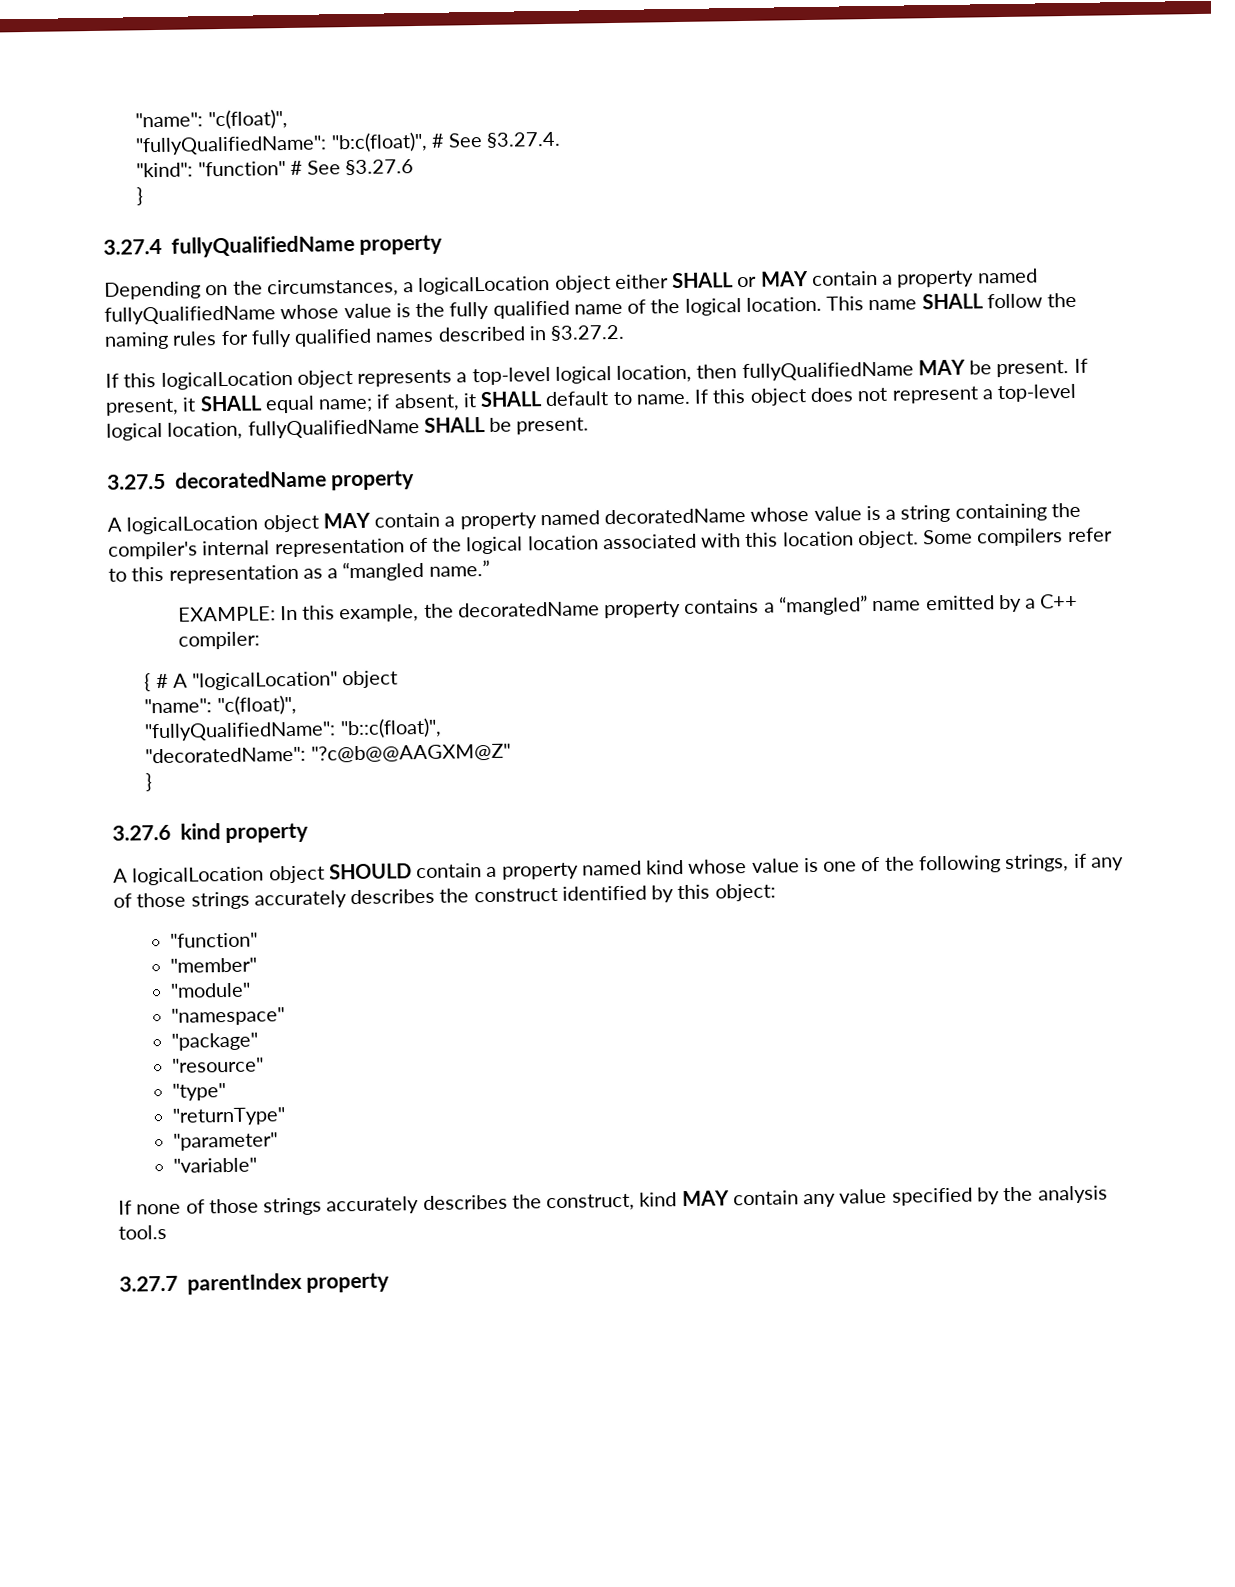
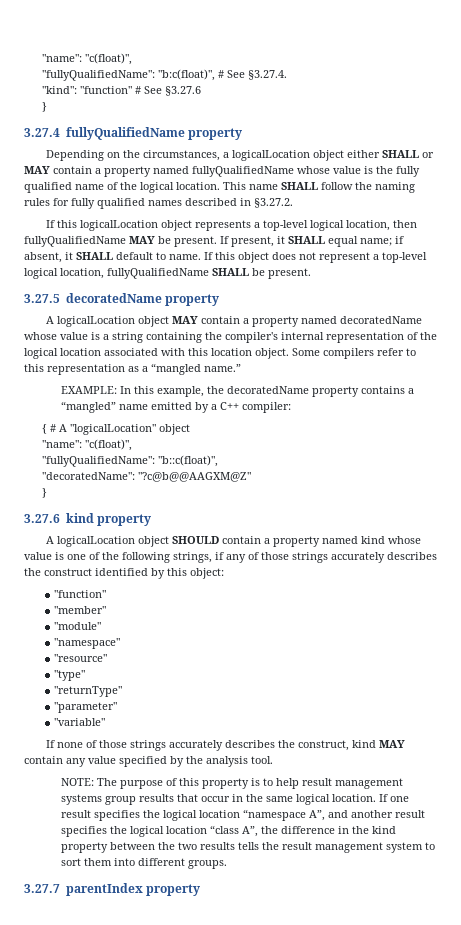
[170,1032,258,1051] // "package" -> (121, 643) none
[118,1224,167,1240] tool.s -> [251,756,273,764] [60,778,403,789] [60,794,409,805] [60,809,425,821] [60,825,396,837] [60,842,435,853] [60,858,227,869] tool. // NOTE: The purpose of this property is to help result management systems group results that occur in the same logical location. If one result specifies the logical location “namespace A”, and another result specifies the logical location “class A”, the difference in the kind property between the two results tells the result management system to sort them into different groups.

